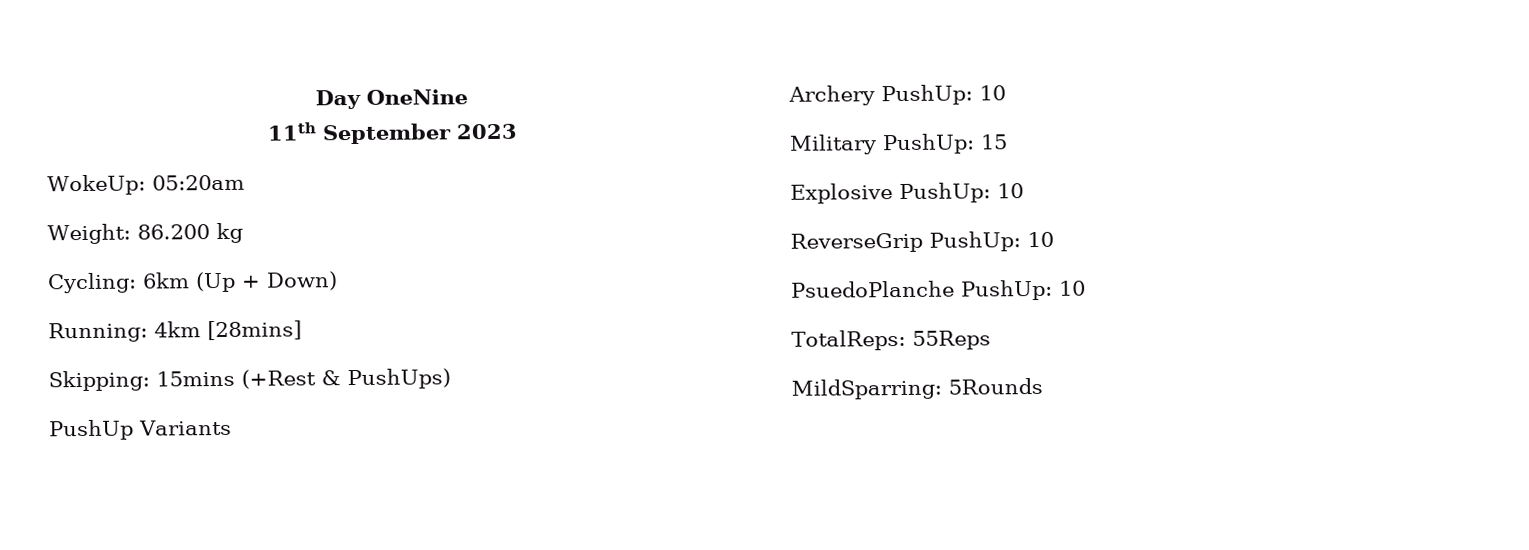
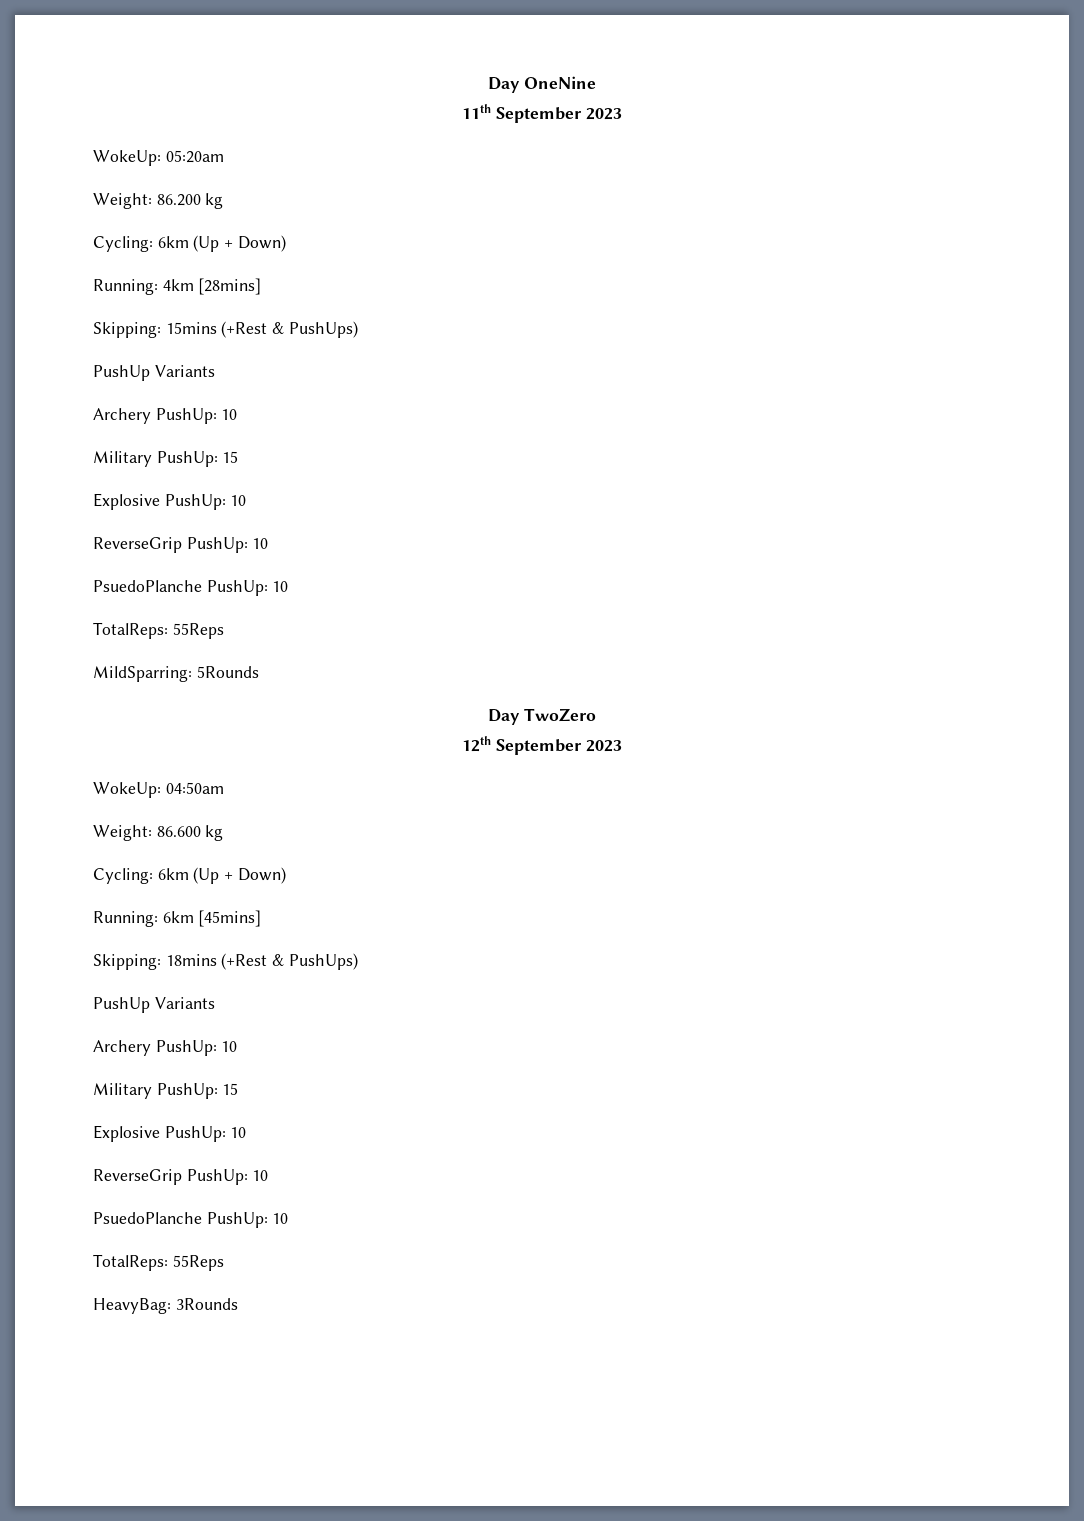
(1043, 386) none -> [488,708,596,725] [462,736,622,755] [93,782,224,798] [93,825,224,841] [93,867,286,884] [93,910,262,927] [93,953,358,970] [93,997,215,1013] [93,1040,238,1056] [93,1083,239,1099] [93,1125,247,1142] [93,1169,269,1185] [93,1212,289,1228] [93,1254,224,1271] [93,1298,238,1314] // Day TwoZero // 12th September 2023 // WokeUp: 04:50am // Weight: 86.600 kg // Cycling: 6km (Up + Down) // Running: 6km [45mins] // Skipping: 18mins (+Rest & PushUps) // PushUp Variants // Archery PushUp: 10 // Military PushUp: 15 // Explosive PushUp: 10 // ReverseGrip PushUp: 10 // PsuedoPlanche PushUp: 10 // TotalReps: 55Reps // HeavyBag: 3Rounds

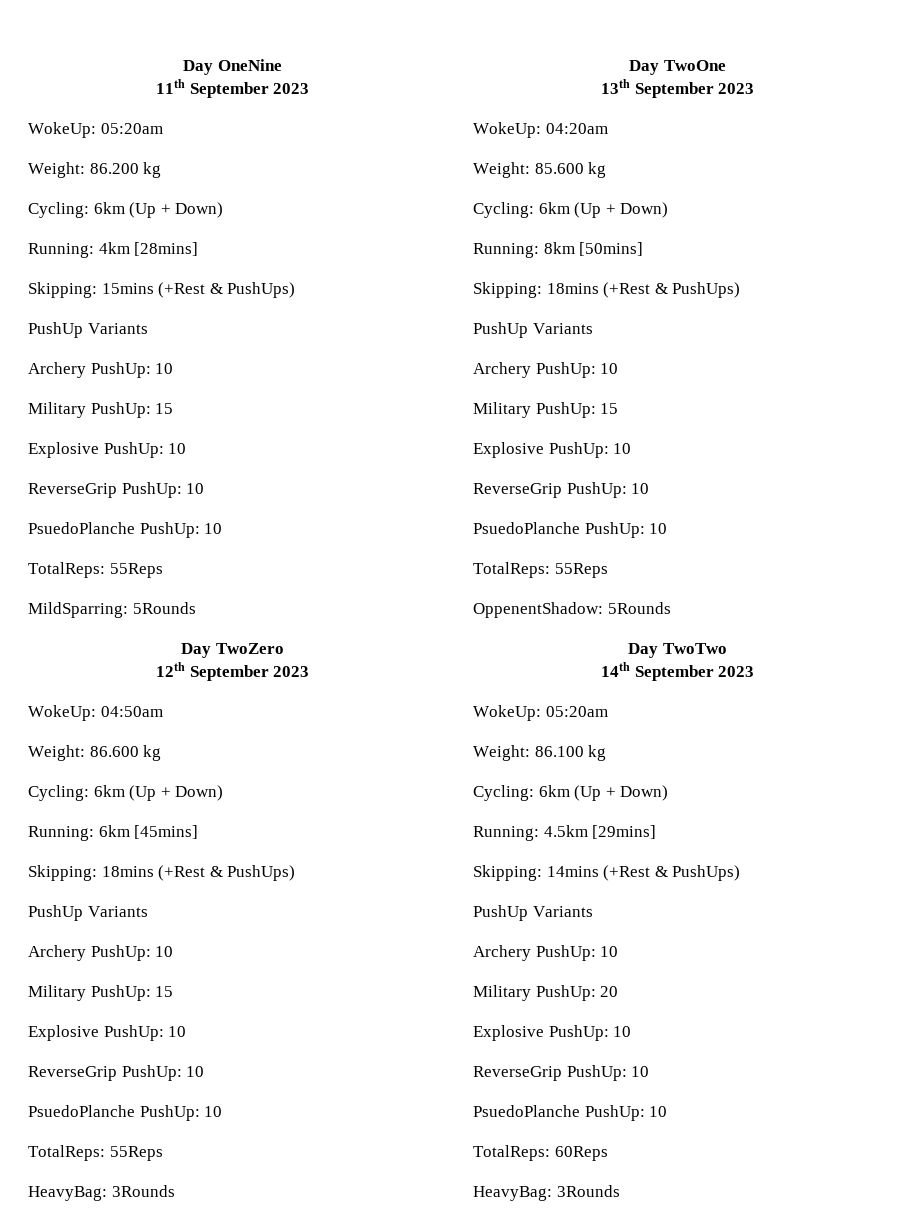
(238, 1304) none -> [629,60,726,75] [600,79,755,98] [473,122,608,138] [473,162,607,178] [473,202,669,218] [473,242,644,258] [473,282,741,298] [473,322,593,338] [473,362,619,378] [473,402,619,418] [473,442,632,458] [473,482,650,498] [473,522,668,538] [473,562,608,578] [473,602,671,618] [628,643,727,658] [600,662,755,681] [473,705,608,721] [473,745,607,761] [473,785,669,801] [473,825,657,841] [473,865,741,881] [473,905,593,921] [473,945,619,961] [473,985,619,1001] [473,1025,632,1041] [473,1065,650,1081] [473,1105,668,1121] [473,1145,608,1161] [473,1185,620,1201] // Day TwoOne // 13th September 2023 // WokeUp: 04:20am // Weight: 85.600 kg // Cycling: 6km (Up + Down) // Running: 8km [50mins] // Skipping: 18mins (+Rest & PushUps) // PushUp Variants // Archery PushUp: 10 // Military PushUp: 15 // Explosive PushUp: 10 // ReverseGrip PushUp: 10 // PsuedoPlanche PushUp: 10 // TotalReps: 55Reps // OppenentShadow: 5Rounds // Day TwoTwo // 14th September 2023 // WokeUp: 05:20am // Weight: 86.100 kg // Cycling: 6km (Up + Down) // Running: 4.5km [29mins] // Skipping: 14mins (+Rest & PushUps) // PushUp Variants // Archery PushUp: 10 // Military PushUp: 20 // Explosive PushUp: 10 // ReverseGrip PushUp: 10 // PsuedoPlanche PushUp: 10 // TotalReps: 60Reps // HeavyBag: 3Rounds

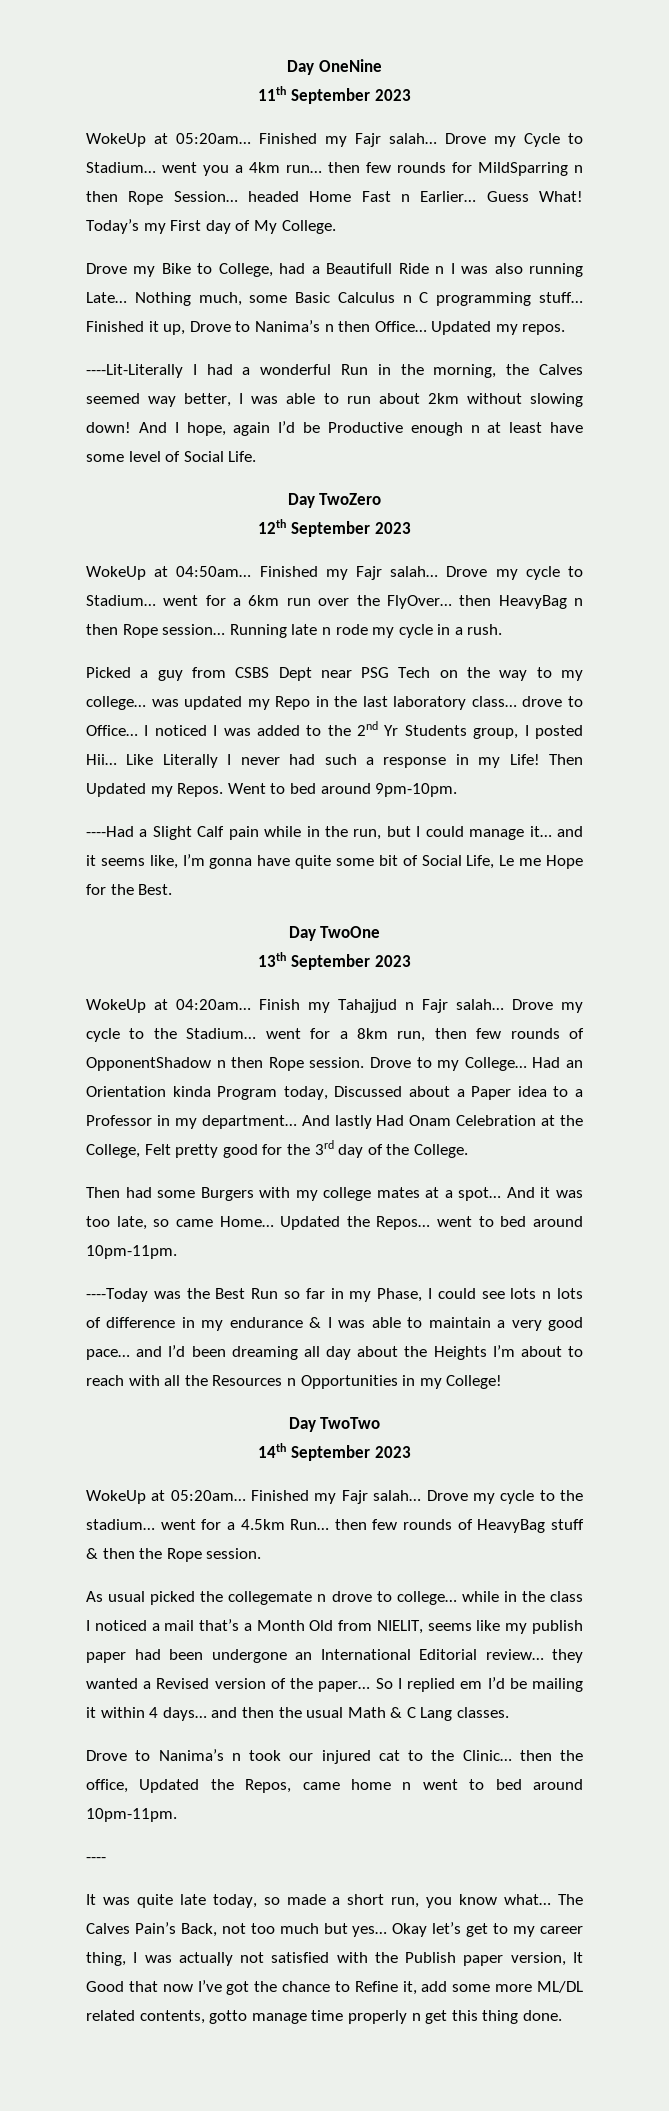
[28,122,163,138] [28,162,162,178] [28,202,224,218] [28,242,199,258] [28,282,296,298] [28,322,148,338] [28,362,174,378] [28,402,174,418] [28,442,187,458] [28,482,205,498] [28,522,223,538] [28,562,163,578] [28,602,196,618] WokeUp: 05:20am // Weight: 86.200 kg // Cycling: 6km (Up + Down) // Running: 4km [28mins] // Skipping: 15mins (+Rest & PushUps) // PushUp Variants // Archery PushUp: 10 // Military PushUp: 15 // Explosive PushUp: 10 // ReverseGrip PushUp: 10 // PsuedoPlanche PushUp: 10 // TotalReps: 55Reps // MildSparring: 5Rounds -> [86,133,583,147] [86,162,583,176] [86,191,583,205] [86,219,336,234] [86,263,583,277] [86,292,583,306] [86,320,566,335] [86,364,583,378] [86,393,583,407] [86,421,583,436] [86,451,257,462] WokeUp at 05:20am… Finished my Fajr salah… Drove my Cycle to Stadium… went you a 4km run… then few rounds for MildSparring n then Rope Session… headed Home Fast n Earlier… Guess What! Today’s my First day of My College. // Drove my Bike to College, had a Beautifull Ride n I was also running Late… Nothing much, some Basic Calculus n C programming stuff… Finished it up, Drove to Nanima’s n then Office… Updated my repos. // ----Lit-Literally I had a wonderful Run in the morning, the Calves seemed way better, I was able to run about 2km without slowing down! And I hope, again I’d be Productive enough n at least have some level of Social Life.
[28,705,163,721] [28,745,162,761] [28,785,224,801] [28,825,199,841] [28,865,296,881] [28,905,148,921] [28,945,174,961] [28,985,174,1001] [28,1025,187,1041] [28,1065,205,1081] [28,1105,223,1121] [28,1145,163,1161] [28,1185,175,1201] WokeUp: 04:50am // Weight: 86.600 kg // Cycling: 6km (Up + Down) // Running: 6km [45mins] // Skipping: 18mins (+Rest & PushUps) // PushUp Variants // Archery PushUp: 10 // Military PushUp: 15 // Explosive PushUp: 10 // ReverseGrip PushUp: 10 // PsuedoPlanche PushUp: 10 // TotalReps: 55Reps // HeavyBag: 3Rounds -> [86,566,583,580] [86,595,584,609] [86,624,503,638] [86,667,584,681] [86,696,583,710] [86,721,583,739] [86,754,583,768] [86,783,458,797] [86,826,583,840] [86,854,583,869] [86,884,173,895] WokeUp at 04:50am… Finished my Fajr salah… Drove my cycle to Stadium… went for a 6km run over the FlyOver… then HeavyBag n then Rope session… Running late n rode my cycle in a rush. // Picked a guy from CSBS Dept near PSG Tech on the way to my college… was updated my Repo in the last laboratory class… drove to Office… I noticed I was added to the 2nd Yr Students group, I posted Hii… Like Literally I never had such a response in my Life! Then Updated my Repos. Went to bed around 9pm-10pm. // ----Had a Slight Calf pain while in the run, but I could manage it… and it seems like, I’m gonna have quite some bit of Social Life, Le me Hope for the Best.
[473,122,608,138] [473,162,607,178] [473,202,669,218] [473,242,644,258] [473,282,741,298] [473,322,593,338] [473,362,619,378] [473,402,619,418] [473,442,632,458] [473,482,650,498] [473,522,668,538] [473,562,608,578] [473,602,671,618] WokeUp: 04:20am // Weight: 85.600 kg // Cycling: 6km (Up + Down) // Running: 8km [50mins] // Skipping: 18mins (+Rest & PushUps) // PushUp Variants // Archery PushUp: 10 // Military PushUp: 15 // Explosive PushUp: 10 // ReverseGrip PushUp: 10 // PsuedoPlanche PushUp: 10 // TotalReps: 55Reps // OppenentShadow: 5Rounds -> [86,999,583,1013] [86,1028,585,1042] [86,1057,584,1071] [86,1086,584,1100] [86,1115,583,1129] [86,1140,468,1158] [86,1187,584,1201] [86,1216,583,1230] [86,1245,177,1259] [86,1288,584,1302] [86,1317,583,1331] [86,1345,583,1360] [86,1375,503,1389] WokeUp at 04:20am… Finish my Tahajjud n Fajr salah… Drove my cycle to the Stadium… went for a 8km run, then few rounds of OpponentShadow n then Rope session. Drove to my College… Had an Orientation kinda Program today, Discussed about a Paper idea to a Professor in my department… And lastly Had Onam Celebration at the College, Felt pretty good for the 3rd day of the College. // Then had some Burgers with my college mates at a spot… And it was too late, so came Home… Updated the Repos… went to bed around 10pm-11pm. // ----Today was the Best Run so far in my Phase, I could see lots n lots of difference in my endurance & I was able to maintain a very good pace… and I’d been dreaming all day about the Heights I’m about to reach with all the Resources n Opportunities in my College!
[473,705,608,721] [473,745,607,761] [473,785,669,801] [473,825,657,841] [473,865,741,881] [473,905,593,921] [473,945,619,961] [473,985,619,1001] [473,1025,632,1041] [473,1065,650,1081] [473,1105,668,1121] [473,1145,608,1161] [473,1185,620,1201] WokeUp: 05:20am // Weight: 86.100 kg // Cycling: 6km (Up + Down) // Running: 4.5km [29mins] // Skipping: 14mins (+Rest & PushUps) // PushUp Variants // Archery PushUp: 10 // Military PushUp: 20 // Explosive PushUp: 10 // ReverseGrip PushUp: 10 // PsuedoPlanche PushUp: 10 // TotalReps: 60Reps // HeavyBag: 3Rounds -> [86,1490,584,1504] [86,1519,584,1533] [86,1548,262,1562] [86,1591,583,1605] [86,1619,583,1634] [86,1649,583,1663] [86,1677,583,1692] [86,1707,510,1721] [86,1749,583,1764] [86,1779,583,1793] [86,1808,177,1822] [86,1857,106,1862] [86,1894,583,1908] [86,1922,583,1937] [86,1952,583,1966] [86,1980,584,1995] [86,2010,562,2024] WokeUp at 05:20am… Finished my Fajr salah… Drove my cycle to the stadium… went for a 4.5km Run… then few rounds of HeavyBag stuff & then the Rope session. // As usual picked the collegemate n drove to college… while in the class I noticed a mail that’s a Month Old from NIELIT, seems like my publish paper had been undergone an International Editorial review… they wanted a Revised version of the paper… So I replied em I’d be mailing it within 4 days… and then the usual Math & C Lang classes. // Drove to Nanima’s n took our injured cat to the Clinic… then the office, Updated the Repos, came home n went to bed around 10pm-11pm. // ---- // It was quite late today, so made a short run, you know what… The Calves Pain’s Back, not too much but yes… Okay let’s get to my career thing, I was actually not satisfied with the Publish paper version, It Good that now I’ve got the chance to Refine it, add some more ML/DL related contents, gotto manage time properly n get this thing done.

